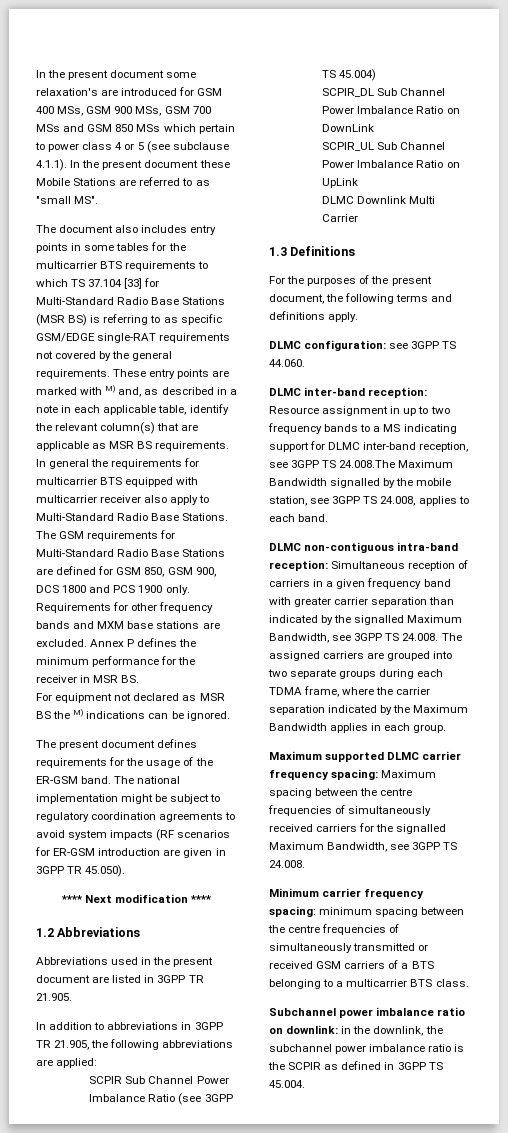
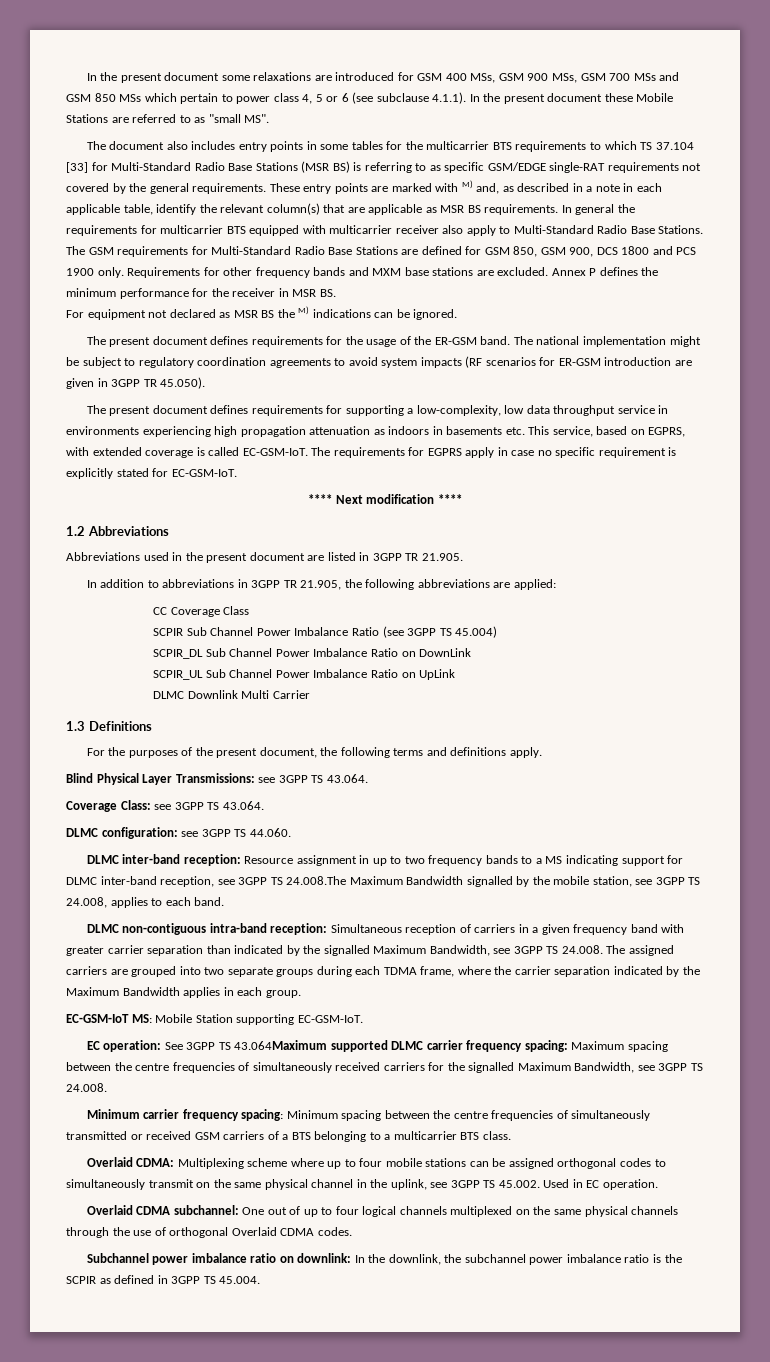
[36,88,98,96] relaxation's -> [253,72,312,81] relaxations
[115,142,144,150] 4 or 5 -> [302,93,349,104] 4, 5 or 6
(126, 871) none -> [86,405,669,416] [66,426,686,437] [66,447,677,458] [66,468,237,479] // The present document defines requirements for supporting a low-complexity, low data throughput service in environments experiencing high propagation attenuation as indoors in basements etc. This service, based on EGPRS, with extended coverage is called EC-GSM-IoT. The requirements for EGPRS apply in case no specific requirement is explicitly stated for EC-GSM-IoT.
(98, 1063) none -> [153,606,250,617] // CC Coverage Class
(359, 317) none -> [66,773,368,785] [66,800,264,812] // Blind Physical Layer Transmissions: see 3GPP TS 43.064. // Coverage Class: see 3GPP TS 43.064.
[269,751,322,760] Maximum -> [66,1014,363,1025] [86,1040,328,1052] EC-GSM-IoT MS: Mobile Station supporting EC-GSM-IoT. // EC operation: See 3GPP TS 43.064Maximum
[319,907,373,915] minimum -> [286,1110,338,1119] Minimum
(469, 983) none -> [86,1157,666,1169] [66,1179,658,1190] [86,1205,679,1217] [66,1227,352,1238] // Overlaid CDMA: Multiplexing scheme where up to four mobile stations can be assigned orthogonal codes to simultaneously transmit on the same physical channel in the uplink, see 3GPP TS 45.002. Used in EC operation. // Overlaid CDMA subchannel: One out of up to four logical channels multiplexed on the same physical channels through the use of orthogonal Overlaid CDMA codes.
[341,1026,352,1034] in -> [354,1255,365,1263] In

